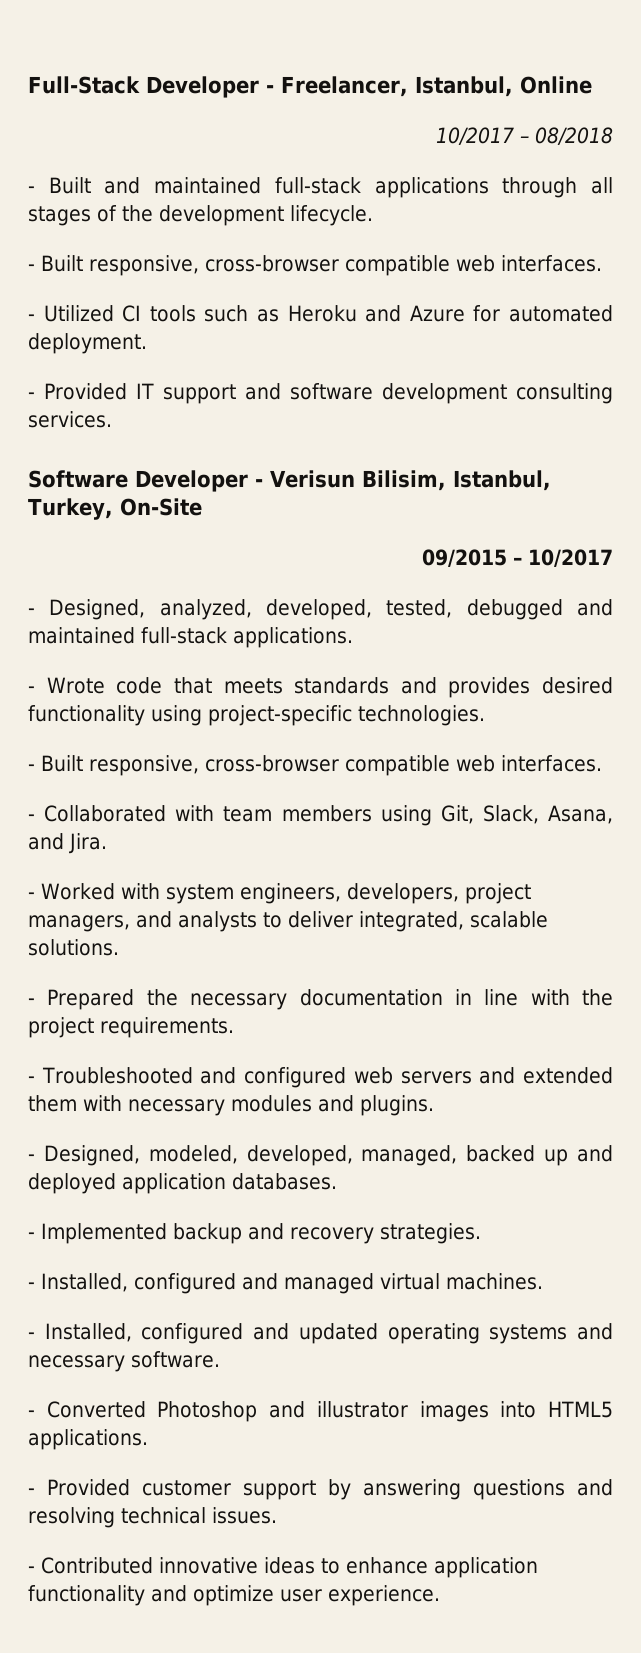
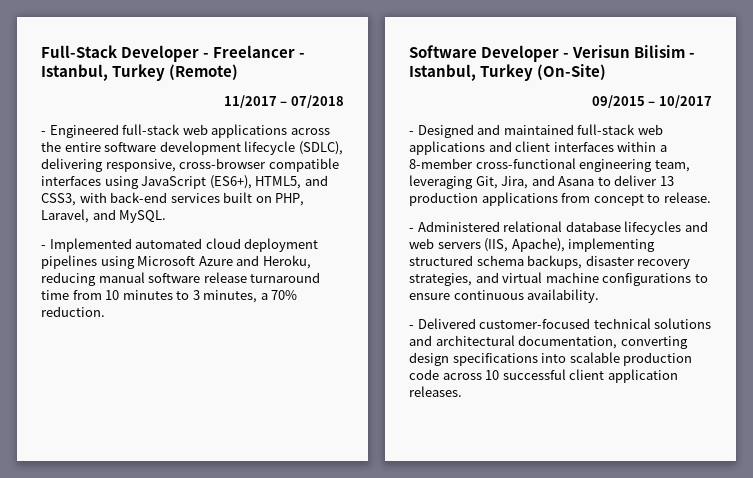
[280,76,592,97] [436,127,613,145] [28,177,613,198] [28,205,373,226] [28,255,602,276] [28,305,613,322] [28,333,147,354] [28,383,613,404] [28,411,112,428] Freelancer, Istanbul, Online // 10/2017 – 08/2018 // - Built and maintained full-stack applications through all stages of the development lifecycle. // - Built responsive, cross-browser compatible web interfaces. // - Utilized CI tools such as Heroku and Azure for automated deployment. // - Provided IT support and software development consulting services. -> [213,45,306,58] [41,64,239,81] [223,95,344,108] [41,124,330,138] [41,141,343,155] [41,158,339,172] [41,175,328,189] [41,192,305,206] [41,209,167,223] [41,238,319,252] [41,255,311,269] [41,272,321,286] [41,290,298,303] [41,306,105,317] Freelancer - Istanbul, Turkey (Remote) // 11/2017 – 07/2018 // - Engineered full-stack web applications across the entire software development lifecycle (SDLC), delivering responsive, cross-browser compatible interfaces using JavaScript (ES6+), HTML5, and CSS3, with back-end services built on PHP, Laravel, and MySQL. // - Implemented automated cloud deployment pipelines using Microsoft Azure and Heroku, reducing manual software release turnaround time from 10 minutes to 3 minutes, a 70% reduction.
[361,470,551,491] [28,498,202,520] Bilisim, Istanbul, Turkey, On-Site -> [634,45,696,58] [409,64,607,81] Bilisim - Istanbul, Turkey (On-Site)
[49,599,613,620] [28,627,353,648] [28,677,613,698] [28,705,485,726] [28,755,602,776] [28,805,613,826] [28,833,107,854] [28,883,531,904] [28,911,548,932] [28,939,119,956] [28,989,613,1010] [28,1017,234,1038] [28,1067,614,1088] [28,1095,434,1116] [28,1145,613,1166] [28,1173,337,1194] [28,1223,481,1244] [28,1273,543,1294] [28,1323,613,1344] [28,1351,220,1372] [28,1401,613,1422] [28,1429,148,1450] [28,1479,613,1500] [28,1507,277,1528] [28,1557,538,1578] [28,1585,440,1606] Designed, analyzed, developed, tested, debugged and maintained full-stack applications. // - Wrote code that meets standards and provides desired functionality using project-specific technologies. // - Built responsive, cross-browser compatible web interfaces. // - Collaborated with team members using Git, Slack, Asana, and Jira. // - Worked with system engineers, developers, project managers, and analysts to deliver integrated, scalable solutions. // - Prepared the necessary documentation in line with the project requirements. // - Troubleshooted and configured web servers and extended them with necessary modules and plugins. // - Designed, modeled, developed, managed, backed up and deployed application databases. // - Implemented backup and recovery strategies. // - Installed, configured and managed virtual machines. // - Installed, configured and updated operating systems and necessary software. // - Converted Photoshop and illustrator images into HTML5 applications. // - Provided customer support by answering questions and resolving technical issues. // - Contributed innovative ideas to enhance application functionality and optimize user experience. -> [417,124,663,138] [409,141,667,155] [409,158,690,172] [409,175,674,189] [409,192,711,206] [409,221,708,235] [409,238,656,252] [409,255,691,269] [409,272,708,286] [409,289,600,303] [409,318,712,329] [409,335,688,349] [409,352,693,366] [409,369,678,383] [409,386,462,397] Designed and maintained full-stack web applications and client interfaces within a 8-member cross-functional engineering team, leveraging Git, Jira, and Asana to deliver 13 production applications from concept to release. // - Administered relational database lifecycles and web servers (IIS, Apache), implementing structured schema backups, disaster recovery strategies, and virtual machine configurations to ensure continuous availability. // - Delivered customer-focused technical solutions and architectural documentation, converting design specifications into scalable production code across 10 successful client application releases.

